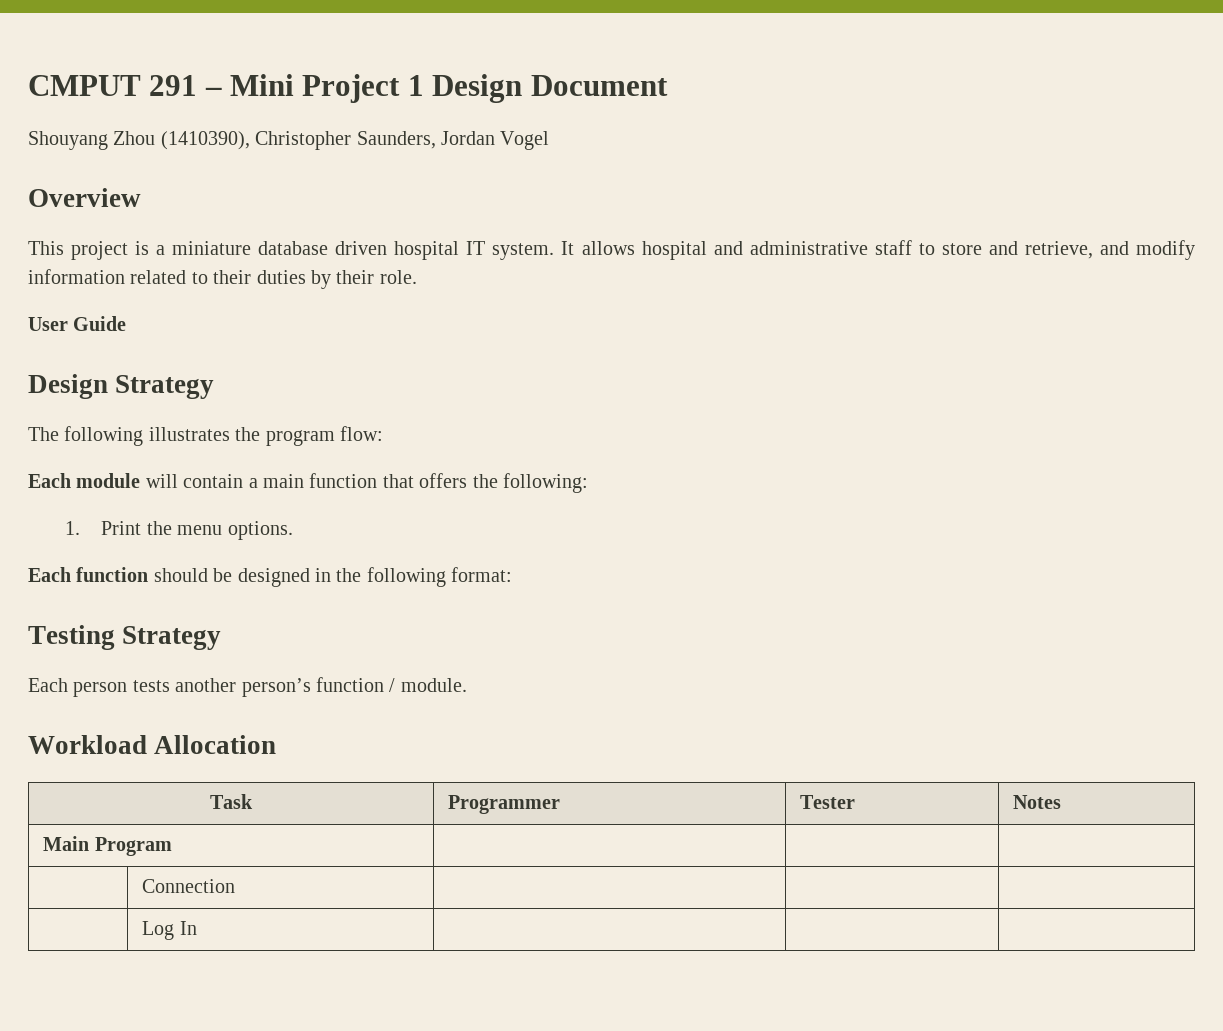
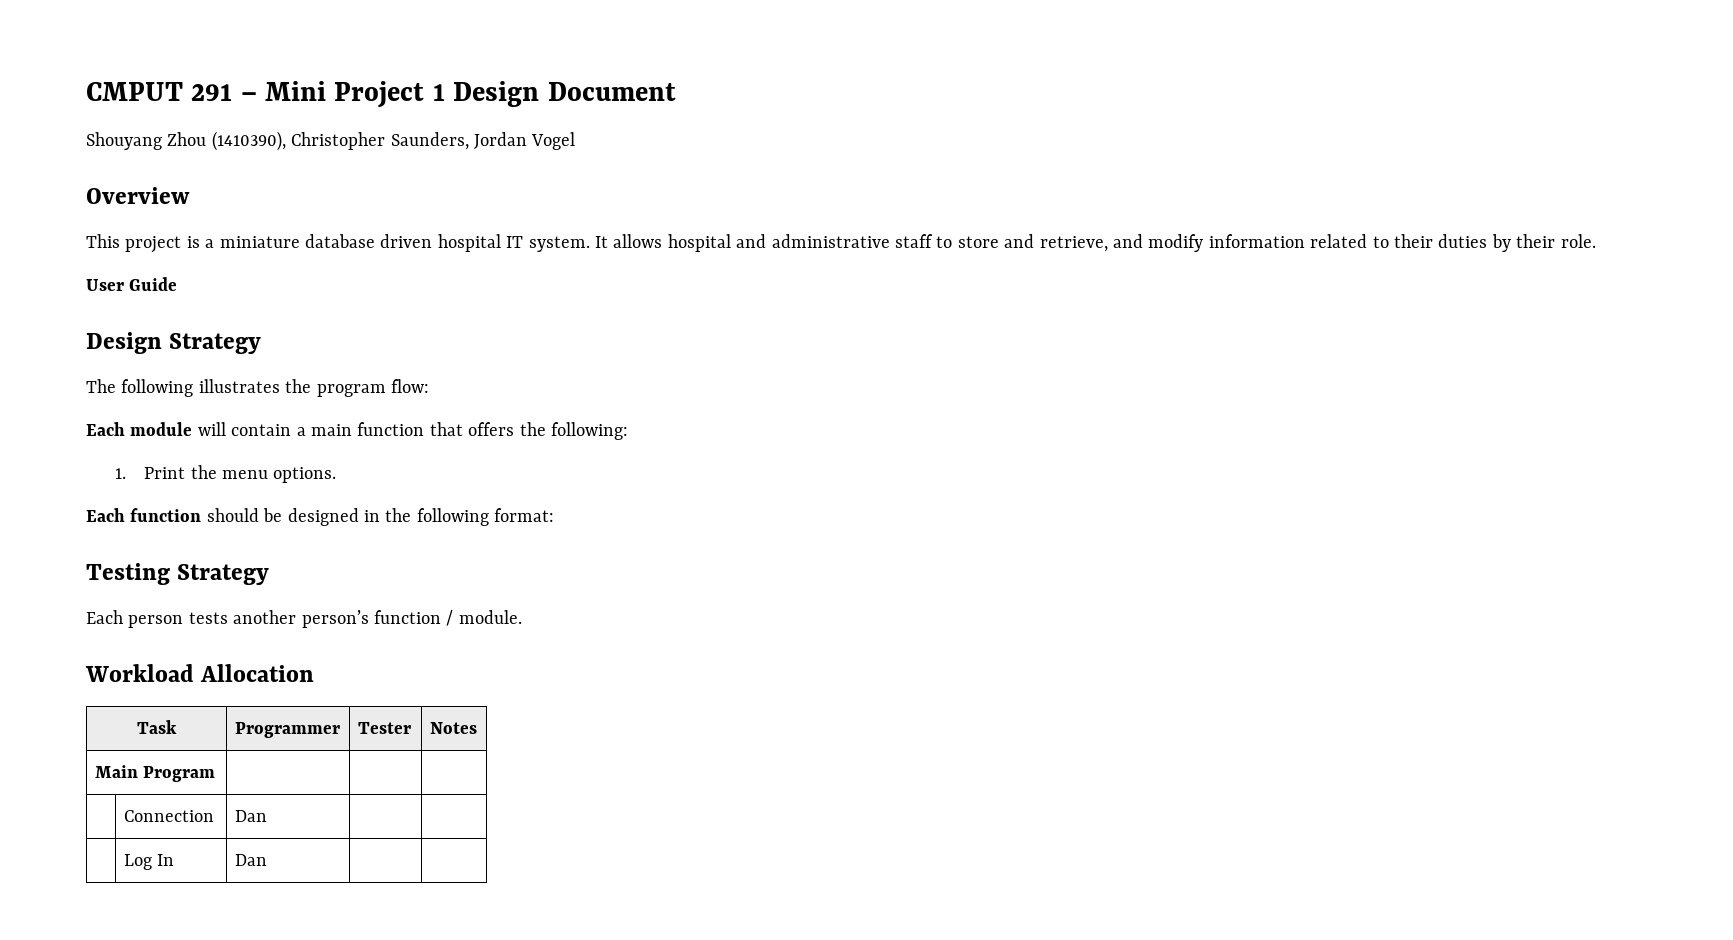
(236, 886) none -> [234,810,267,822] Dan
(197, 928) none -> [234,854,267,866] Dan

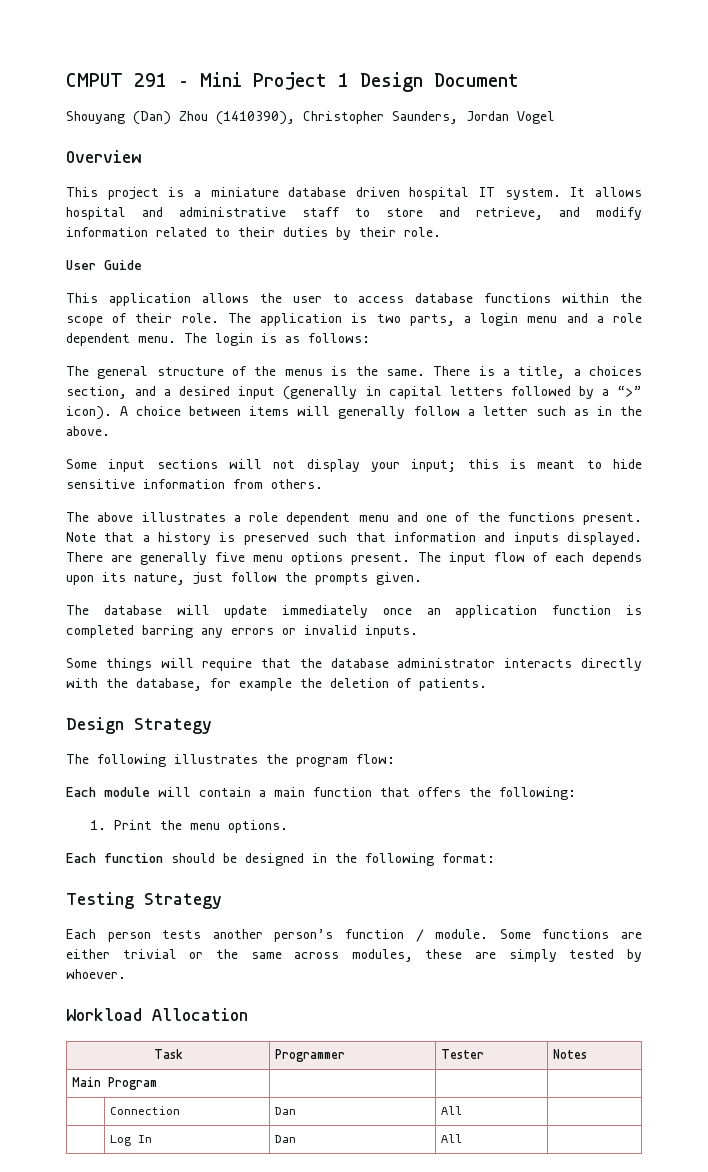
(162, 141) none -> [133,111,171,125] (Dan)
(178, 284) none -> [66,293,642,306] [66,313,642,326] [66,333,370,346] [66,366,642,379] [66,386,642,400] [66,406,643,420] [66,426,110,436] [66,459,642,472] [66,479,323,489] [66,512,642,525] [66,532,642,545] [66,552,642,565] [66,572,422,585] [66,605,642,618] [66,625,418,638] [66,658,642,671] [66,678,487,691] // This application allows the user to access database functions within the scope of their role. The application is two parts, a login menu and a role dependent menu. The login is as follows: // The general structure of the menus is the same. There is a title, a choices section, and a desired input (generally in capital letters followed by a “>” icon). A choice between items will generally follow a letter such as in the above. // Some input sections will not display your input; this is meant to hide sensitive information from others. // The above illustrates a role dependent menu and one of the functions present. Note that a history is preserved such that information and inputs displayed. There are generally five menu options present. The input flow of each depends upon its nature, just follow the prompts given. // The database will update immediately once an application function is completed barring any errors or invalid inputs. // Some things will require that the database administrator interacts directly with the database, for example the deletion of patients.
(522, 617) none -> [499,929,643,939] [66,949,642,962] [66,969,126,979] Some functions are either trivial or the same across modules, these are simply tested by whoever.
(267, 816) none -> [441,1106,463,1115] All
(267, 860) none -> [441,1134,463,1143] All

